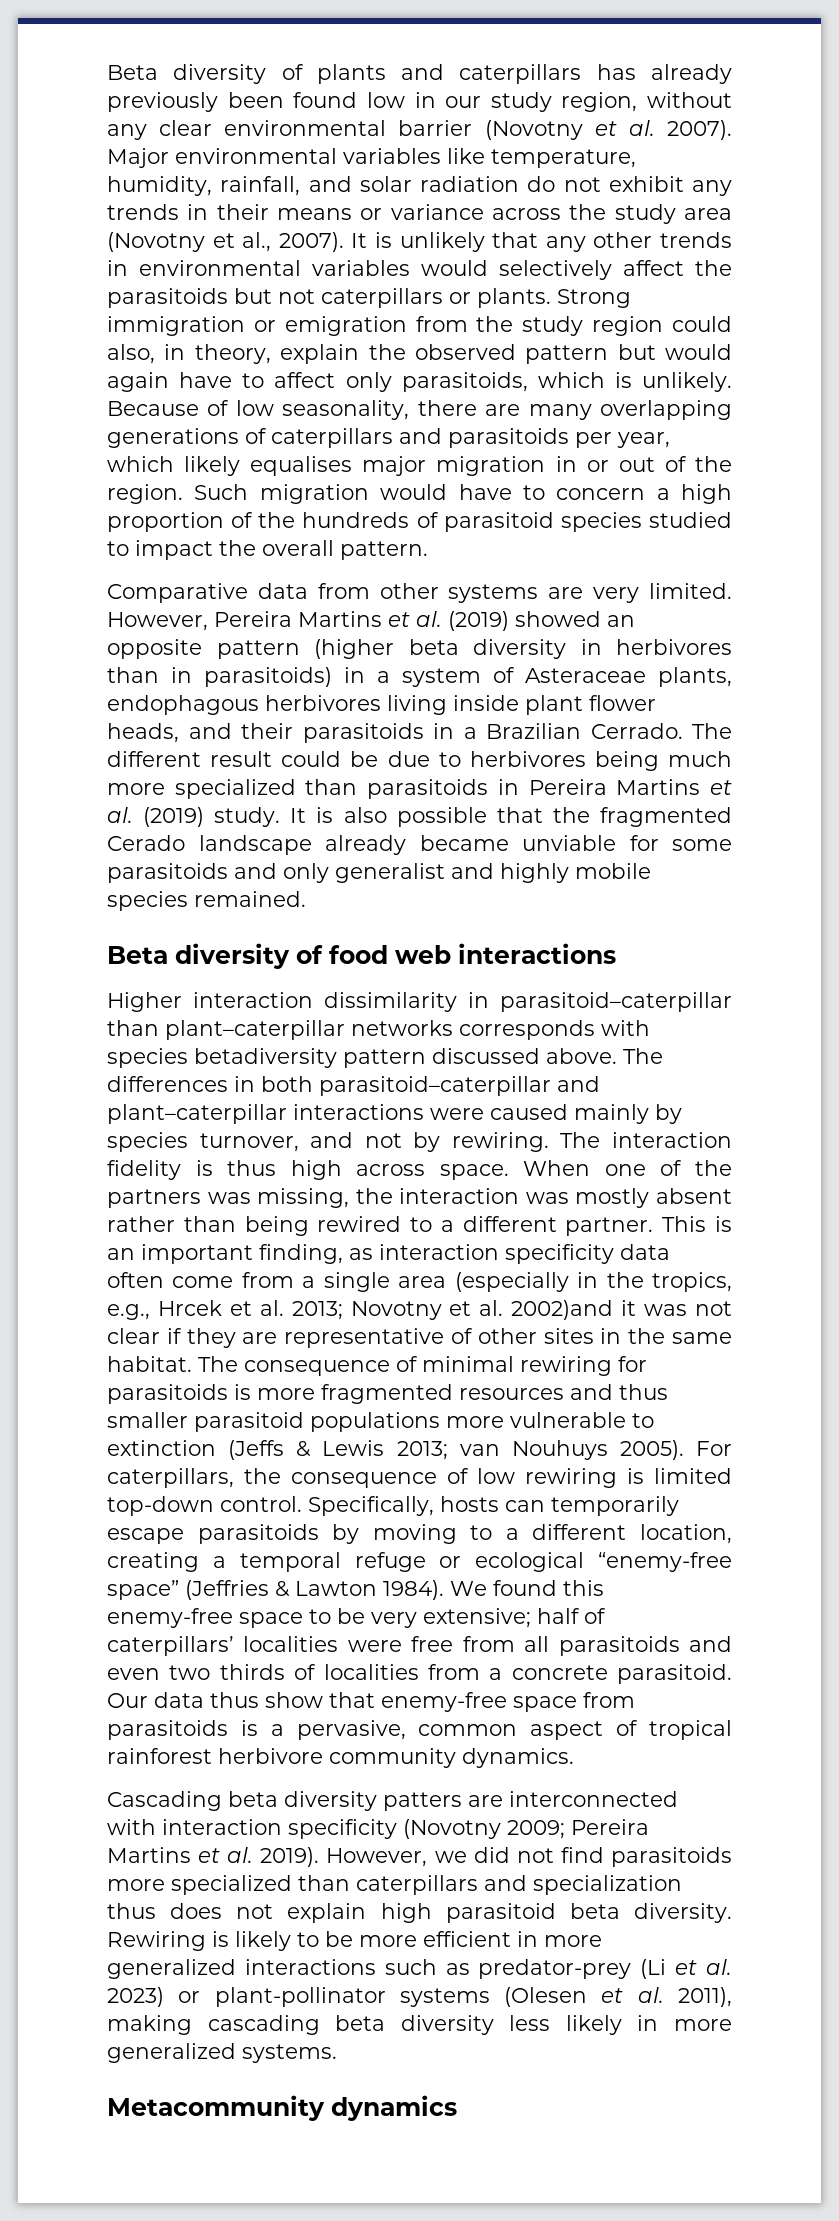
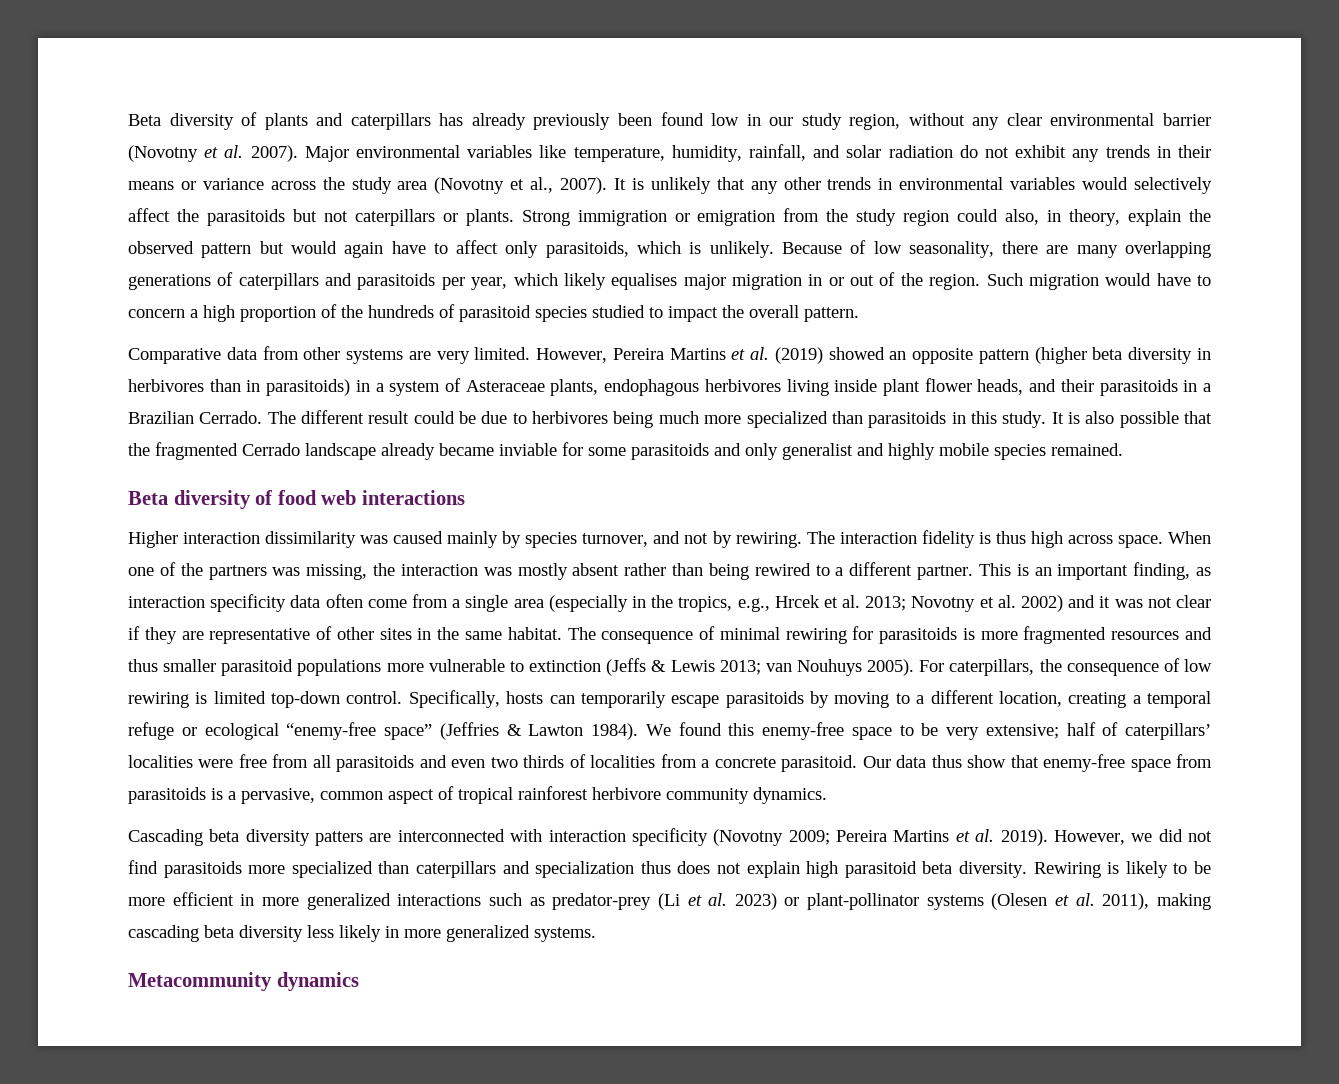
[528,779,732,795] [107,807,205,827] Pereira Martins et al. (2019) -> [970,411,997,424] this
[107,835,185,851] Cerado -> [242,443,300,456] Cerrado
[522,835,616,851] unviable -> [499,443,557,456] inviable
[468,992,732,1012] [107,1020,650,1040] [107,1048,663,1068] [107,1076,600,1096] [107,1104,484,1124] in parasitoid–caterpillar than plant–caterpillar networks corresponds with species betadiversity pattern discussed above. The differences in both parasitoid–caterpillar and plant–caterpillar interactions were -> [360,535,389,544] was
[511,1300,614,1320] 2002)and -> [1021,595,1096,612] 2002) and

